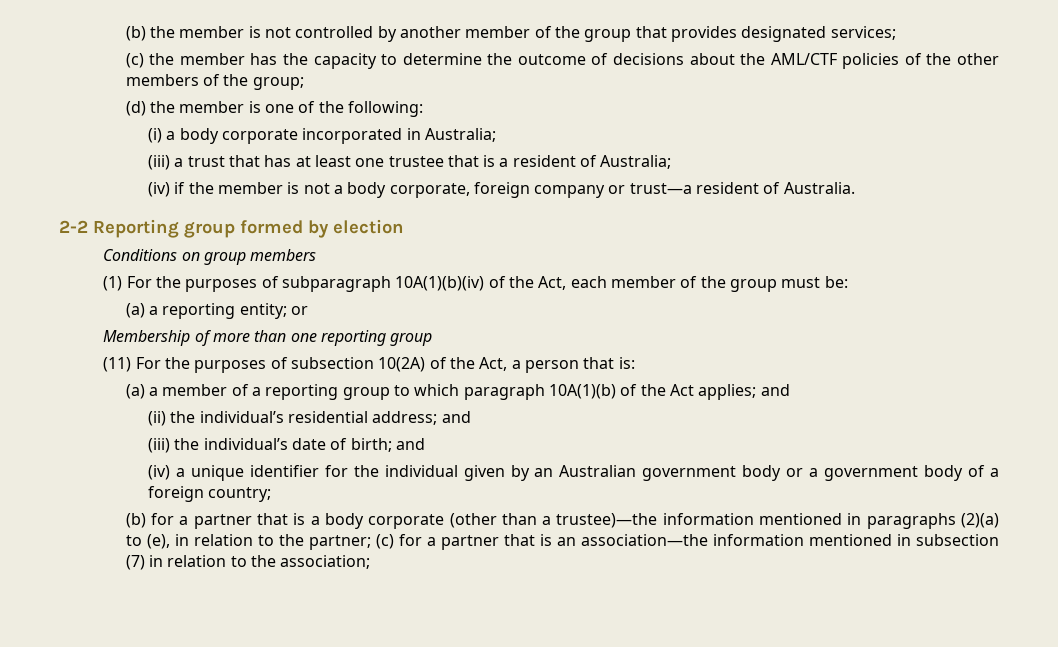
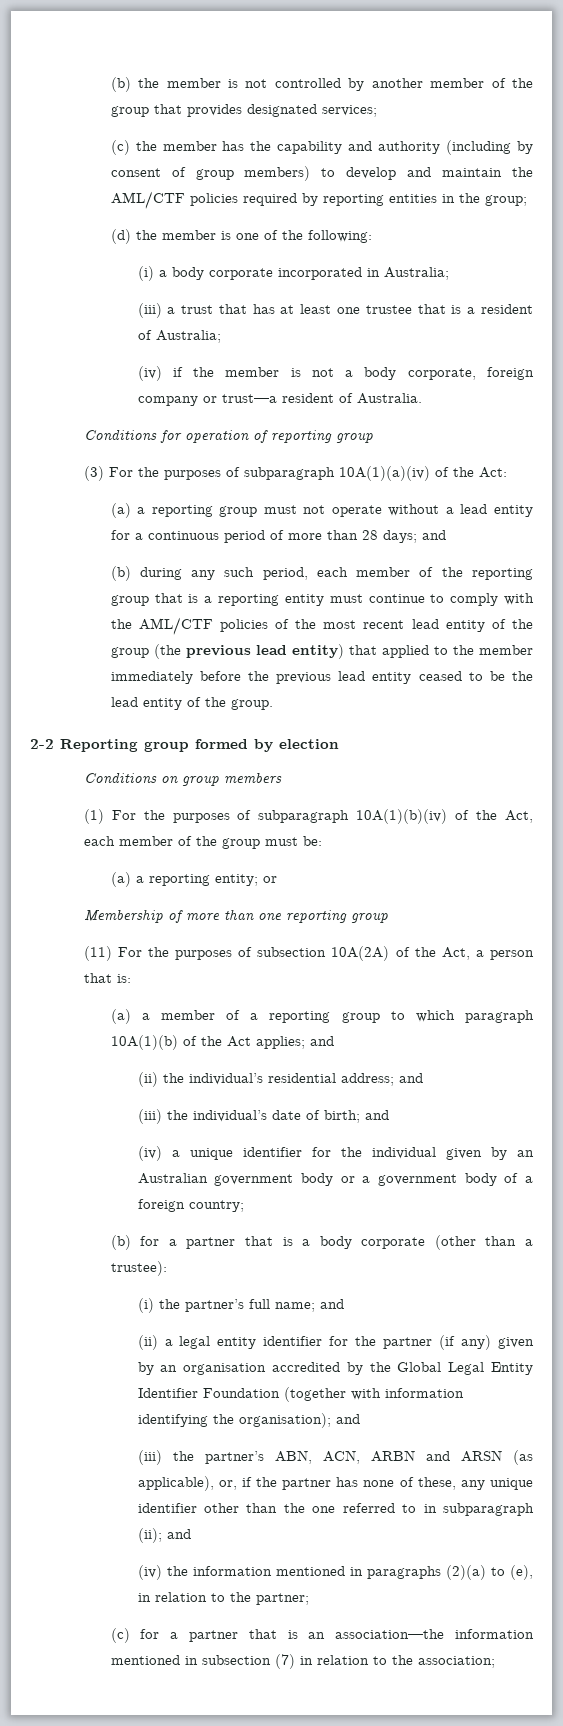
[313,53,999,69] [125,74,221,86] capacity to determine the outcome of decisions about the AML/CTF policies of the other members of -> [277,140,533,155] [110,166,533,181] [110,191,455,209] capability and authority (including by consent of group members) to develop and maintain the AML/CTF policies required by reporting entities in
(855, 188) none -> [83,429,373,443] [83,466,507,481] [110,503,533,518] [110,530,446,543] [110,566,533,581] [110,593,534,606] [110,617,533,635] [110,644,533,659] [110,671,533,684] [110,697,273,710] // Conditions for operation of reporting group // (3) For the purposes of subparagraph 10A(1)(a)(iv) of the Act: // (a) a reporting group must not operate without a lead entity for a continuous period of more than 28 days; and // (b) during any such period, each member of the reporting group that is a reporting entity must continue to comply with the AML/CTF policies of the most recent lead entity of the group (the previous lead entity) that applied to the member immediately before the previous lead entity ceased to be the lead entity of the group.
[378,357,426,372] 10(2A) -> [331,946,390,961] 10A(2A)
[556,513,658,528] trustee)—the -> [110,1261,167,1276] [137,1298,344,1313] [137,1335,534,1350] [137,1362,533,1375] [137,1387,464,1402] [137,1413,360,1428] [137,1450,533,1465] [137,1476,533,1491] [137,1503,534,1516] [137,1528,191,1543] [137,1565,188,1580] trustee): // (i) the partner’s full name; and // (ii) a legal entity identifier for the partner (if any) given by an organisation accredited by the Global Legal Entity Identifier Foundation (together with information identifying the organisation); and // (iii) the partner’s ABN, ACN, ARBN and ARSN (as applicable), or, if the partner has none of these, any unique identifier other than the one referred to in subparagraph (ii); and // (iv) the
(371, 542) none -> (309, 1599) //

